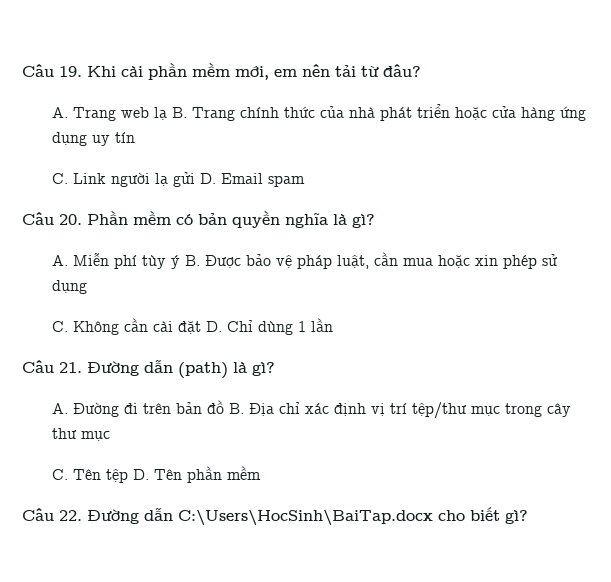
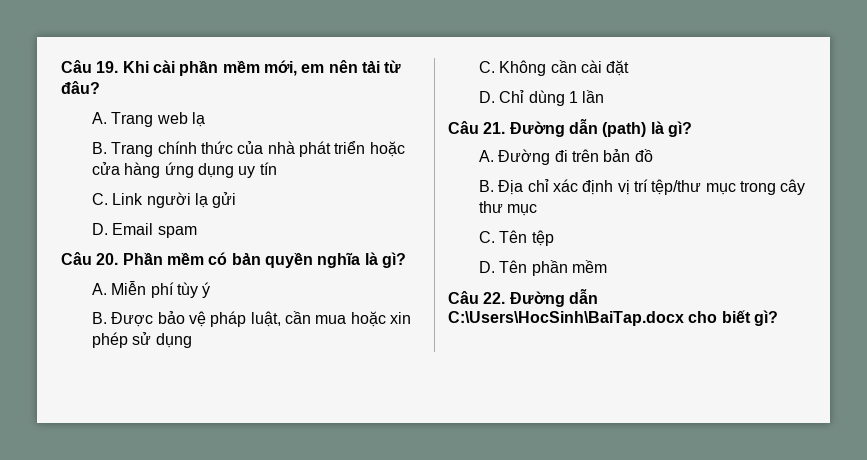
(168, 113) none -> (206, 119) //
(196, 179) none -> (237, 200) //
(181, 262) none -> (211, 290) //
(202, 327) none -> (630, 68) //
(225, 407) none -> (653, 155) //
(129, 476) none -> (554, 238) //

